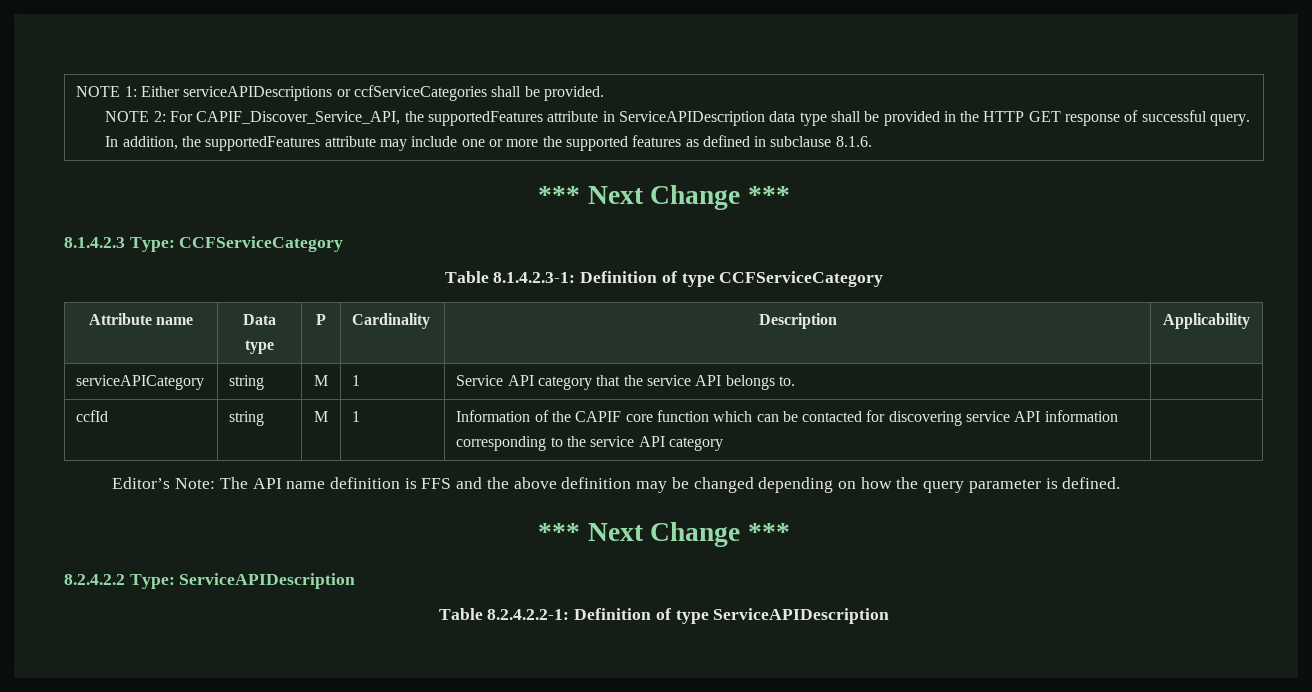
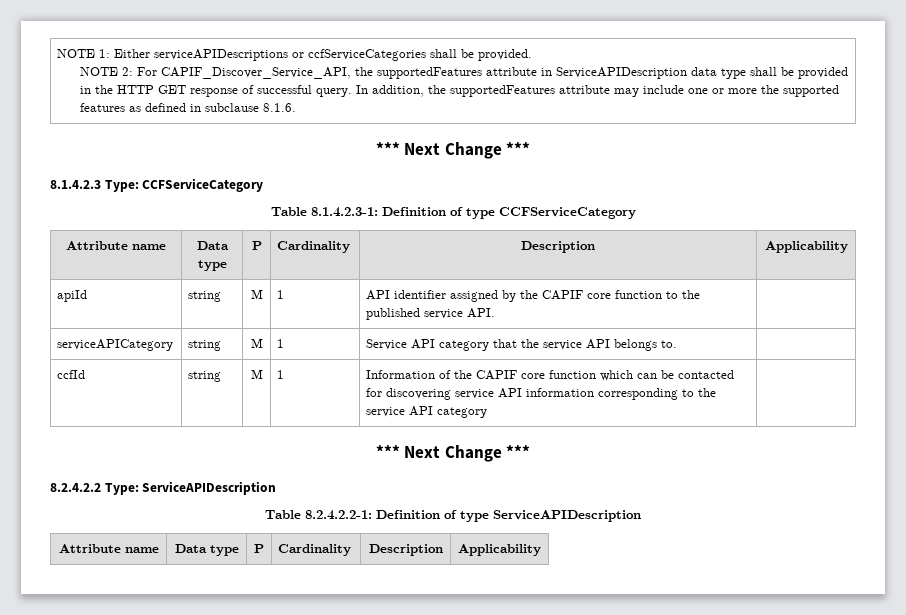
(1250, 321) none -> [57,290,88,302] [188,291,222,302] [250,289,263,299] [277,290,285,299] [366,290,701,302] [366,308,496,320] // apiId | string | M | 1 | API identifier assigned by the CAPIF core function to the published service API. |
[112,477,1121,493] // Editor’s Note: The API name definition is FFS and the above definition may be changed depending on how the query parameter is defined. -> (488, 412) none
(890, 616) none -> [58,544,159,553] [174,544,239,556] [254,544,264,553] [278,544,352,556] [368,544,443,556] [458,544,541,556] // Attribute name | Data type | P | Cardinality | Description | Applicability

